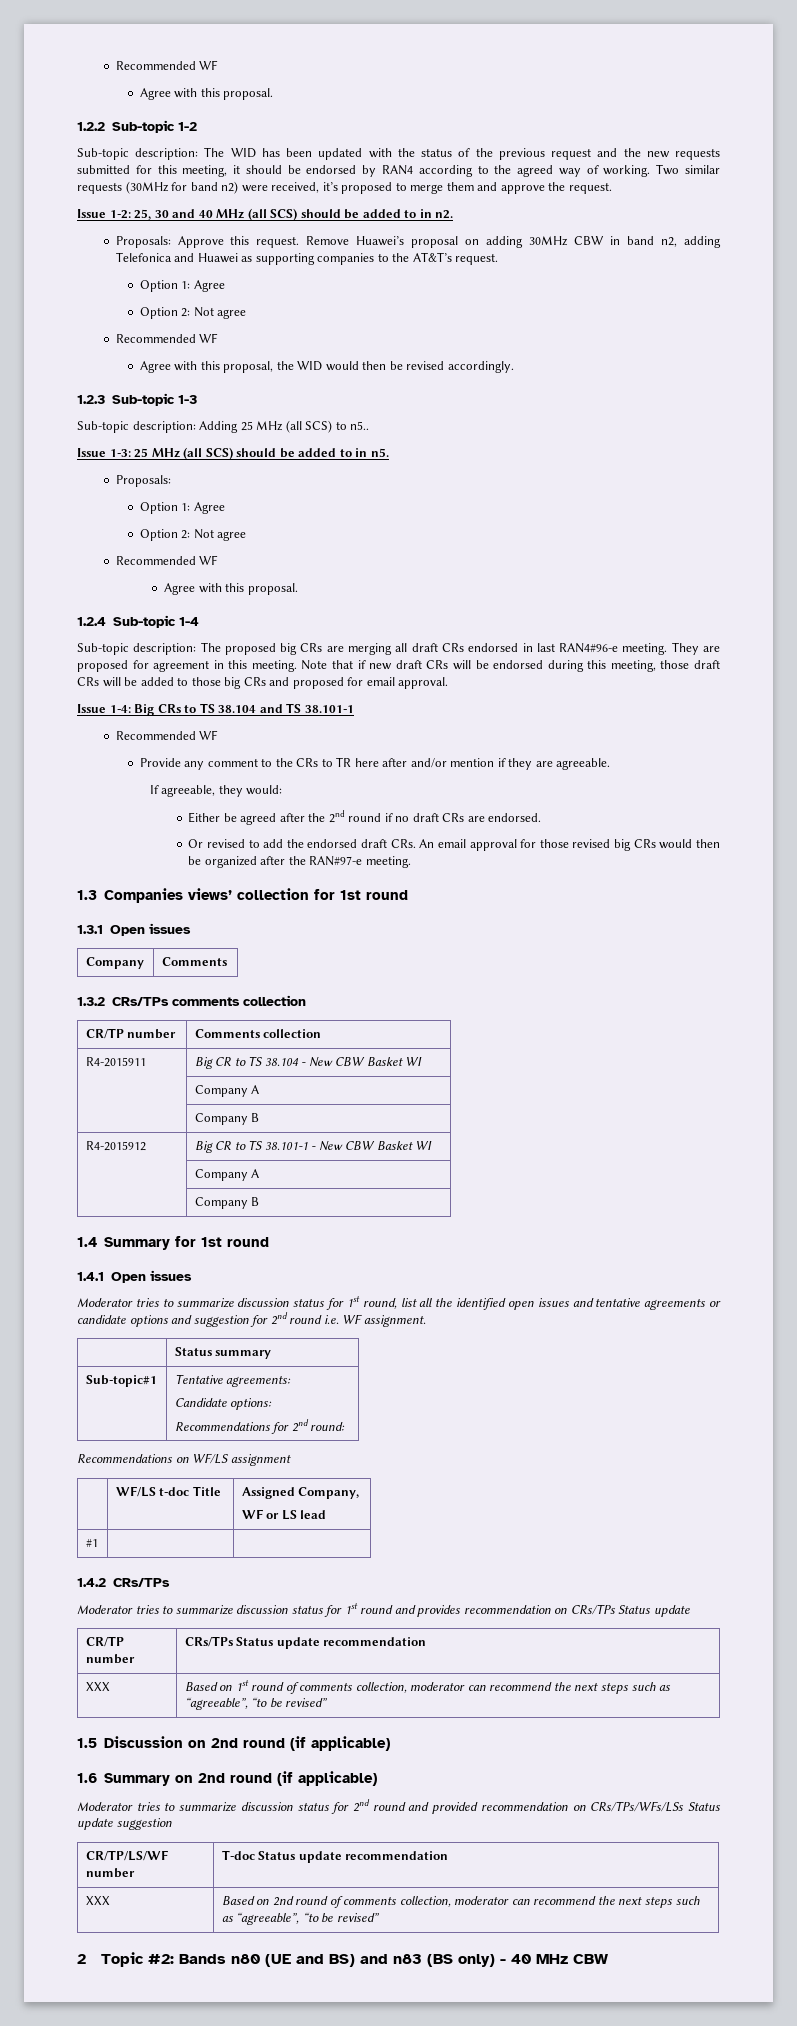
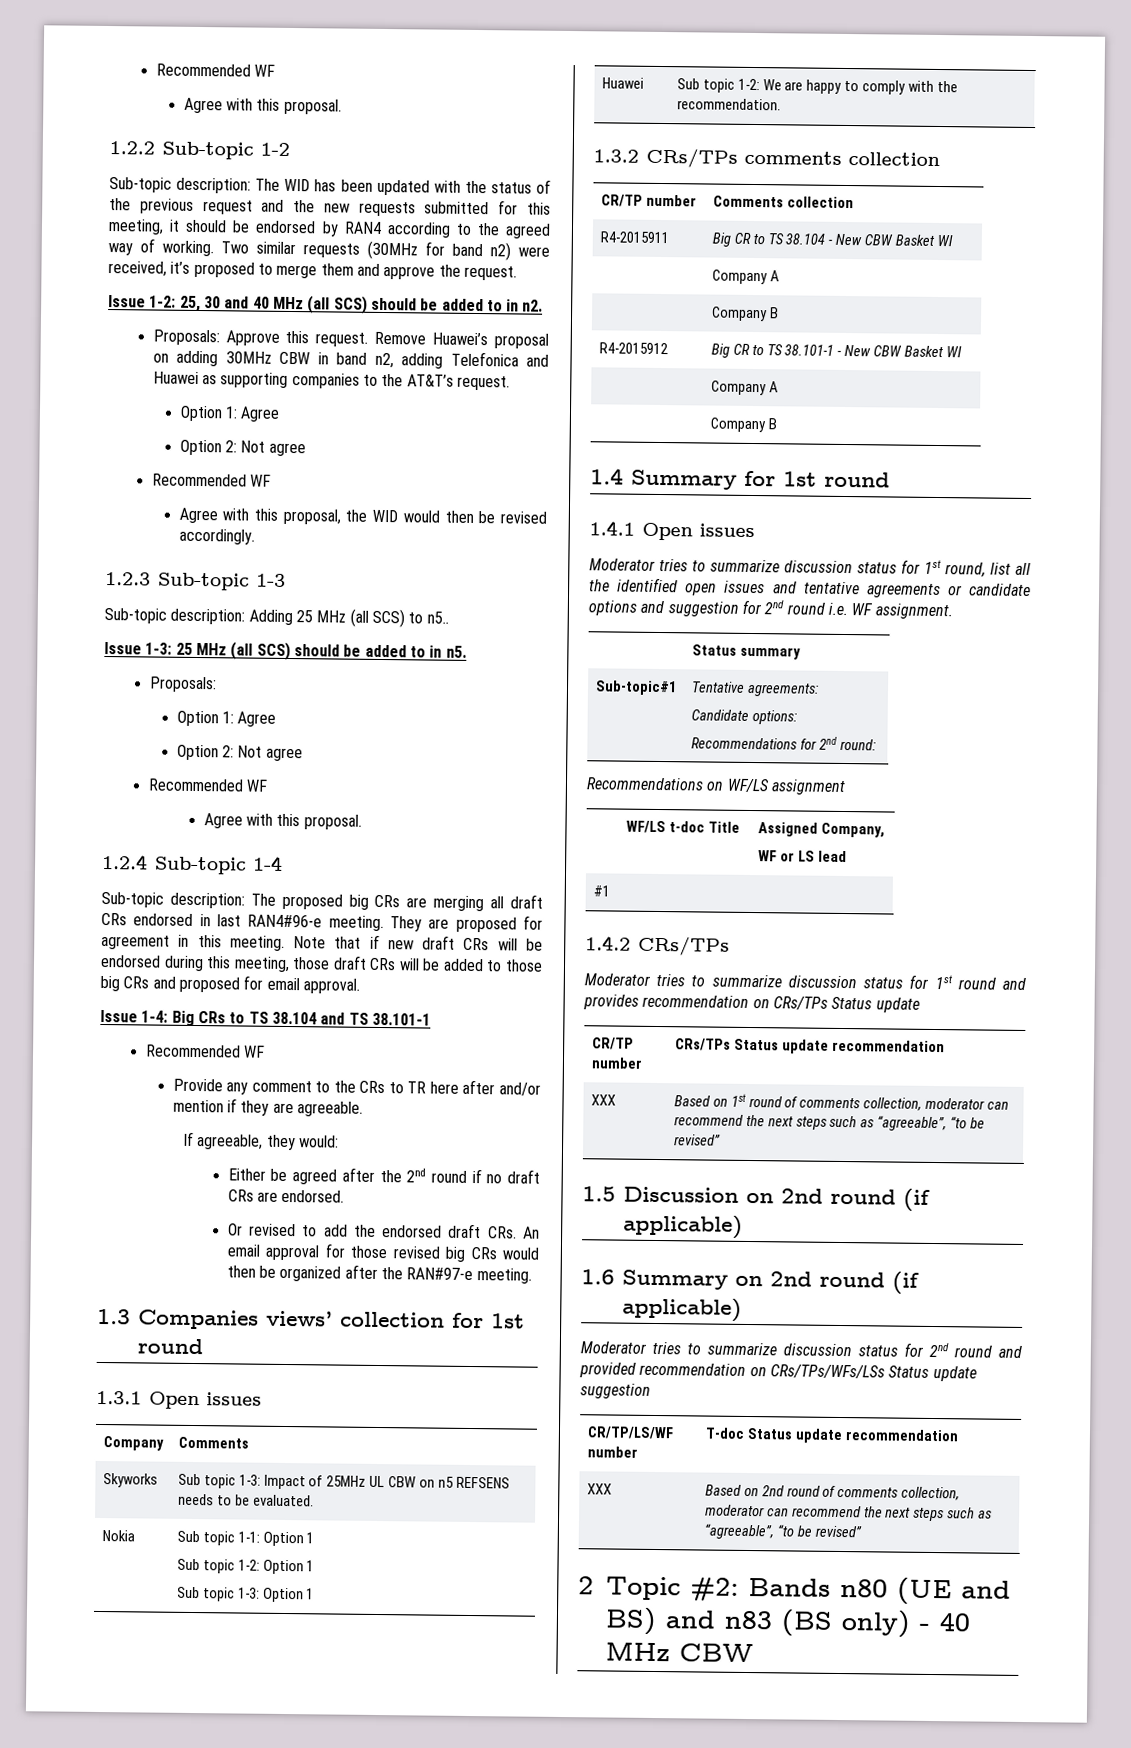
(227, 961) none -> [102,1473,158,1488] [177,1473,510,1490] [177,1493,314,1507] [101,1530,135,1542] [176,1530,315,1547] [176,1558,315,1575] [176,1586,315,1603] [601,77,644,89] [676,78,959,95] [676,98,781,111] // Skyworks | Sub topic 1-3: Impact of 25MHz UL CBW on n5 REFSENS needs to be evaluated. // Nokia | Sub topic 1-1: Option 1 // Sub topic 1-2: Option 1 // Sub topic 1-3: Option 1 // Huawei | Sub topic 1-2: We are happy to comply with the recommendation.

